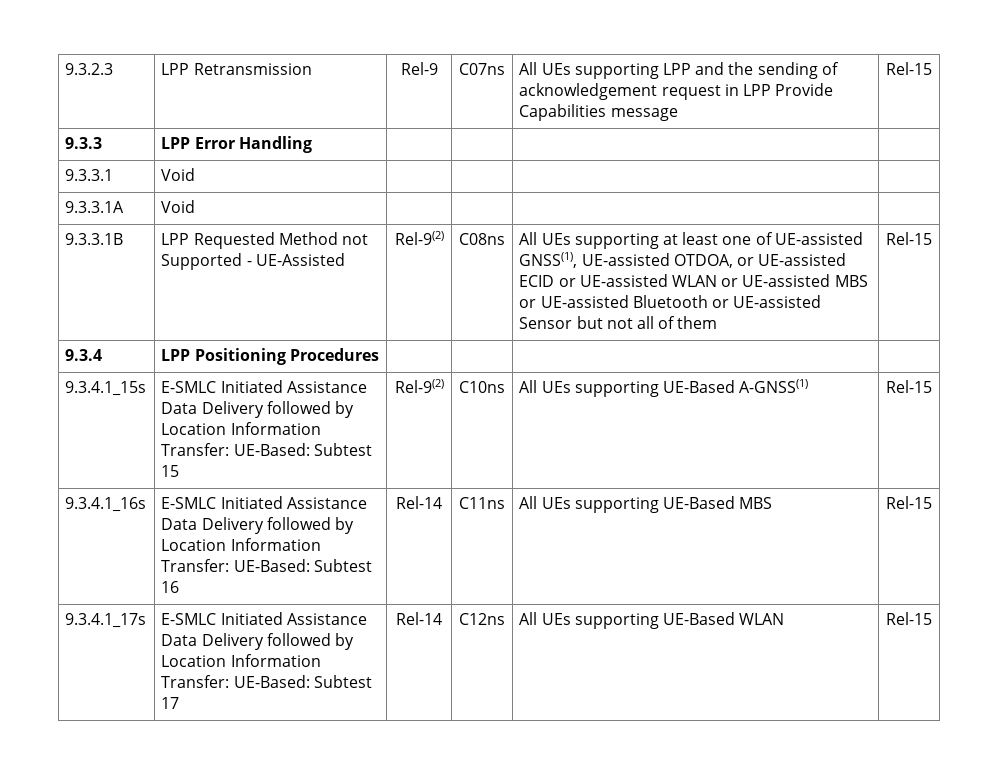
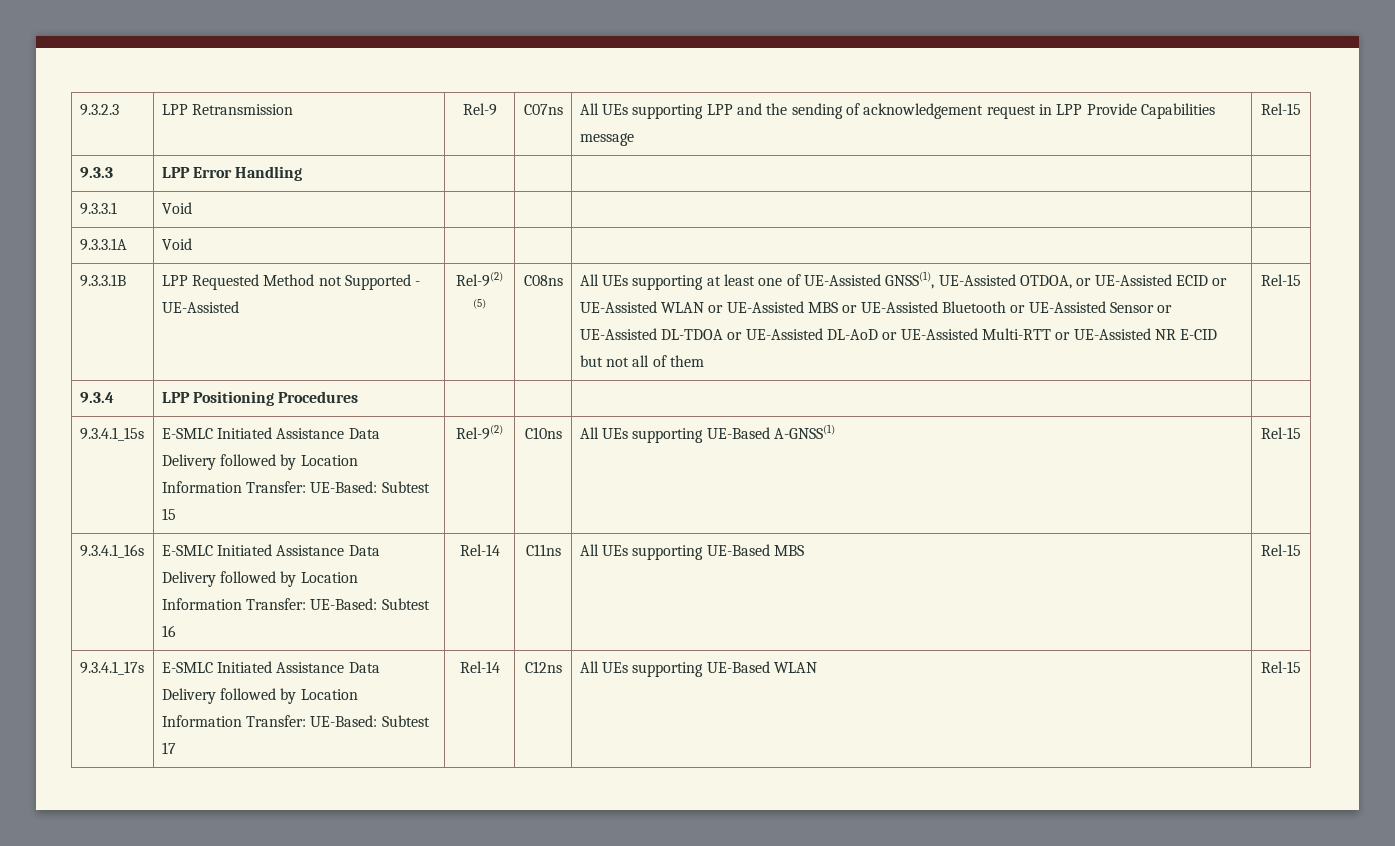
(444, 238) none -> [473,299,486,309] (5)
[774,232,863,245] [519,252,670,268] UE-assisted GNSS(1), UE-assisted -> [804,271,1016,289] UE-Assisted GNSS(1), UE-Assisted
[758,253,847,266] UE-assisted -> [1094,274,1172,286] UE-Assisted
[579,274,668,287] UE-assisted -> [579,301,657,313] UE-Assisted
[742,274,831,287] UE-assisted -> [726,301,804,313] UE-Assisted
[540,295,629,308] UE-assisted -> [860,301,938,313] UE-Assisted
[733,295,822,308] [519,317,573,329] UE-assisted Sensor -> [1028,301,1173,313] [579,328,1218,340] UE-Assisted Sensor or UE-Assisted DL-TDOA or UE-Assisted DL-AoD or UE-Assisted Multi-RTT or UE-Assisted NR E-CID

